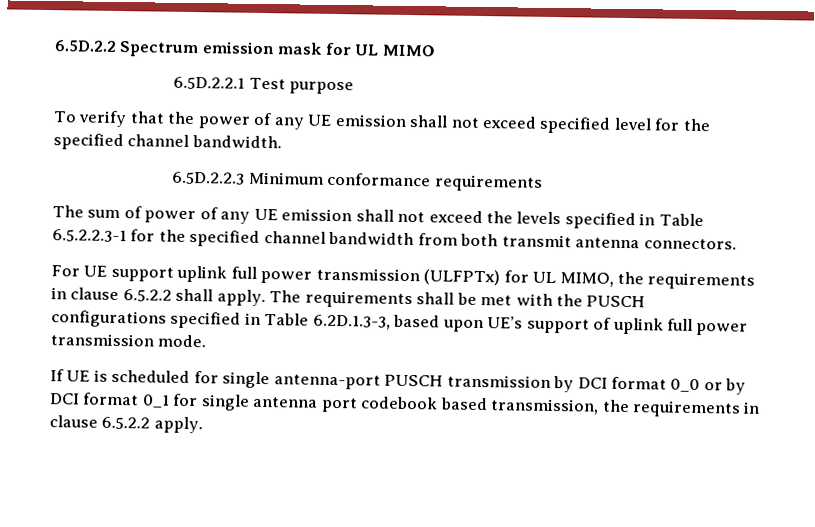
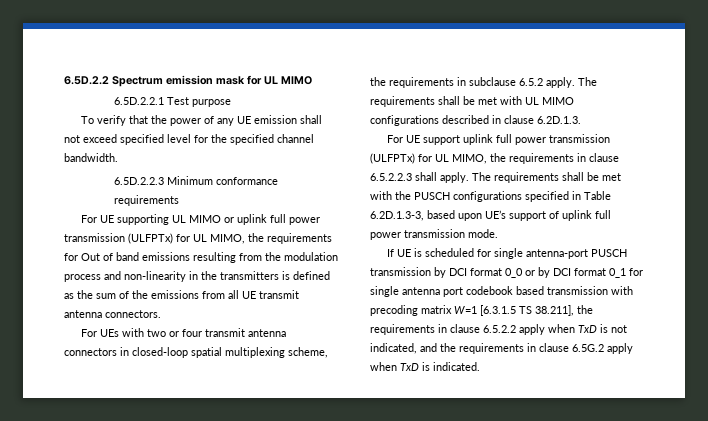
[52,205,704,230] [52,229,737,250] The sum of power of any UE emission shall not exceed the levels specified in Table 6.5.2.2.3-1 for the specified channel bandwidth from both transmit antenna connectors. -> [81,214,321,225] [64,233,332,244] [64,252,338,263] [64,271,330,282] [64,290,299,299] [64,310,161,318] [81,328,287,337] [64,347,328,358] [370,77,597,88] [370,96,574,107] [370,115,581,126] For UE supporting UL MIMO or uplink full power transmission (ULFPTx) for UL MIMO, the requirements for Out of band emissions resulting from the modulation process and non-linearity in the transmitters is defined as the sum of the emissions from all UE transmit antenna connectors. // For UEs with two or four transmit antenna connectors in closed-loop spatial multiplexing scheme, the requirements in subclause 6.5.2 apply. The requirements shall be met with UL MIMO configurations described in clause 6.2D.1.3.
[122,289,172,302] 6.5.2.2 -> [370,173,412,181] 6.5.2.2.3
[490,398,761,418] [49,415,203,434] transmission, the requirements in clause 6.5.2.2 apply. -> [547,286,633,295] [370,305,593,316] [370,324,627,335] [370,343,633,354] [370,362,480,371] transmission with precoding matrix W=1 [6.3.1.5 TS 38.211], the requirements in clause 6.5.2.2 apply when TxD is not indicated, and the requirements in clause 6.5G.2 apply when TxD is indicated.

